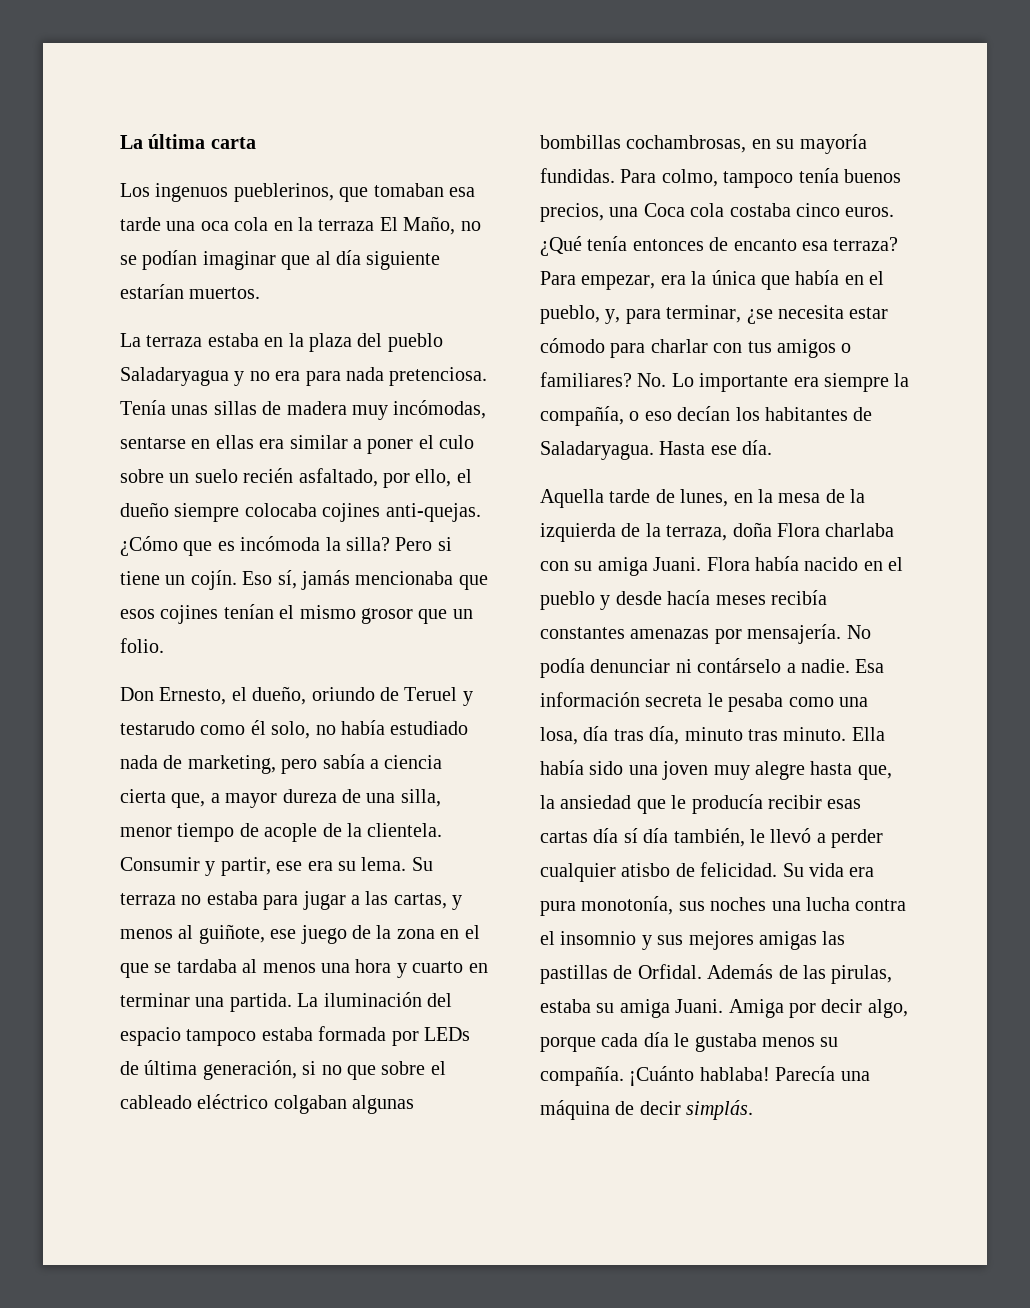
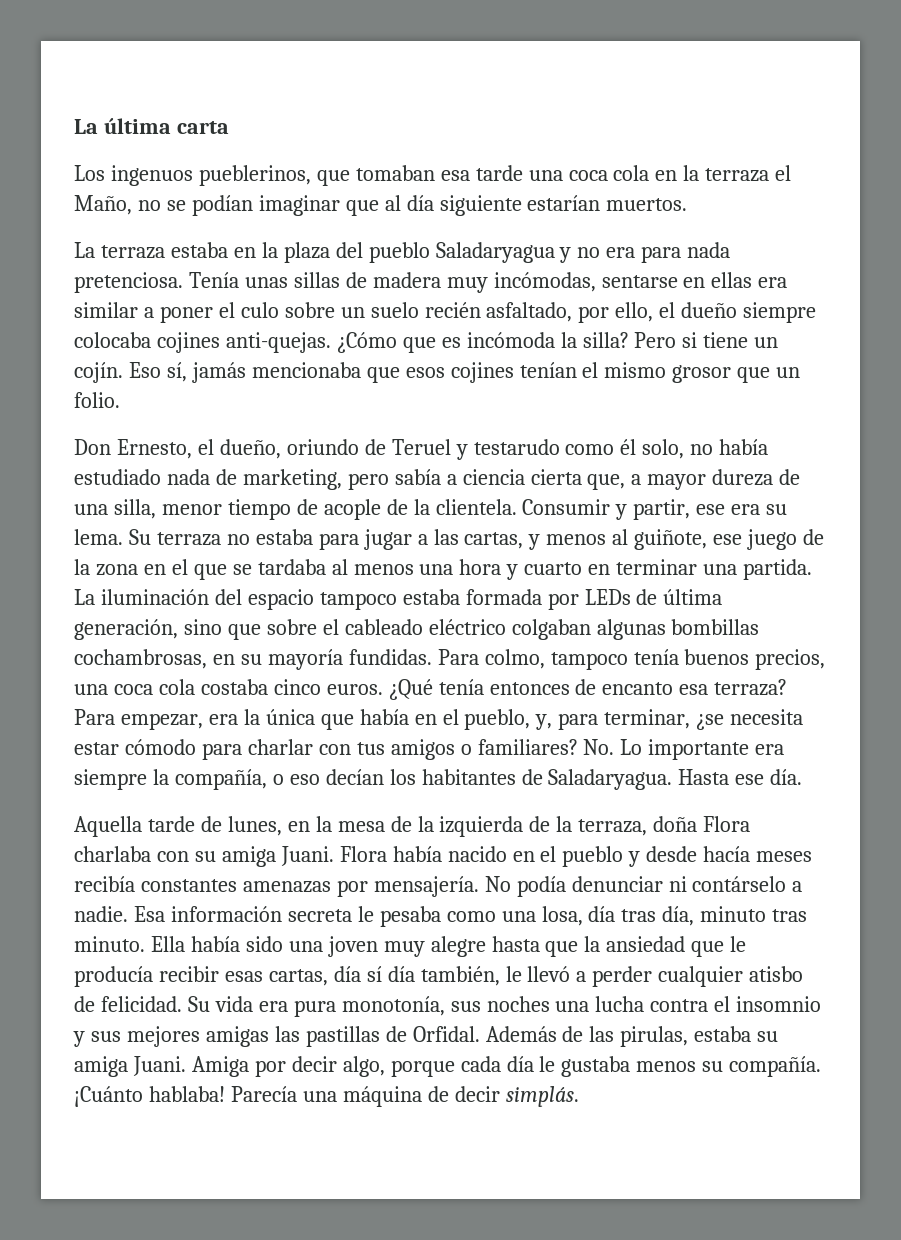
[200,221,229,231] oca -> [568,170,608,181] coca
[379,217,398,231] El -> [775,165,792,181] el
[302,1061,342,1075] si no -> [183,619,222,635] sino
[643,203,685,217] Coca -> [113,684,153,695] coca
[857,765,892,780] que, -> [545,941,579,957] que
[540,831,588,843] cartas -> [268,969,328,986] cartas,

